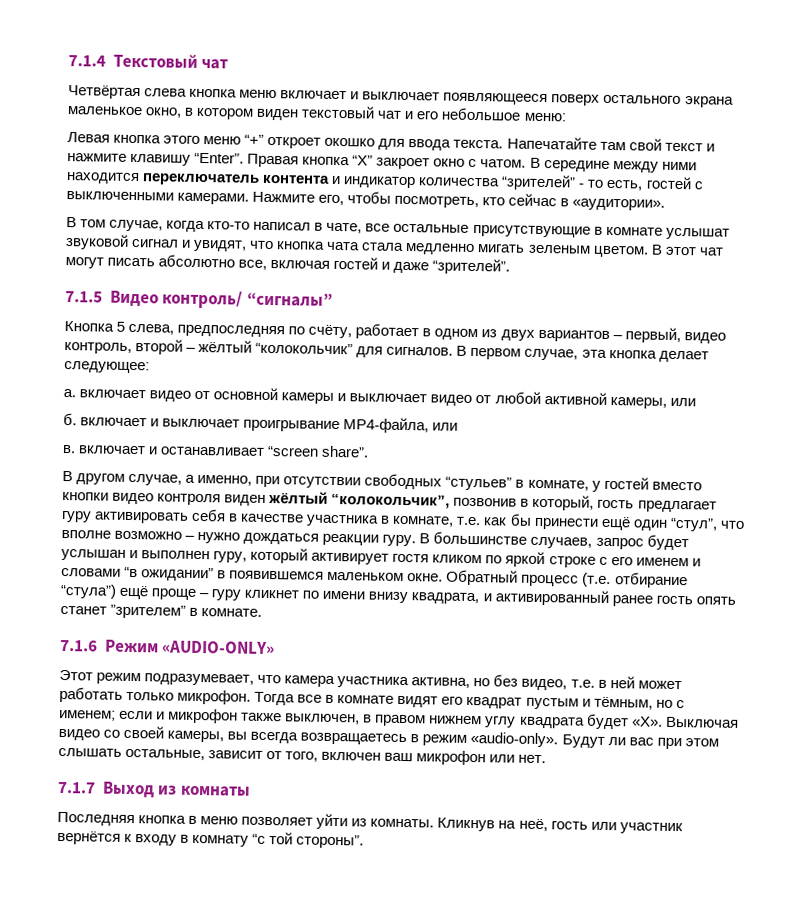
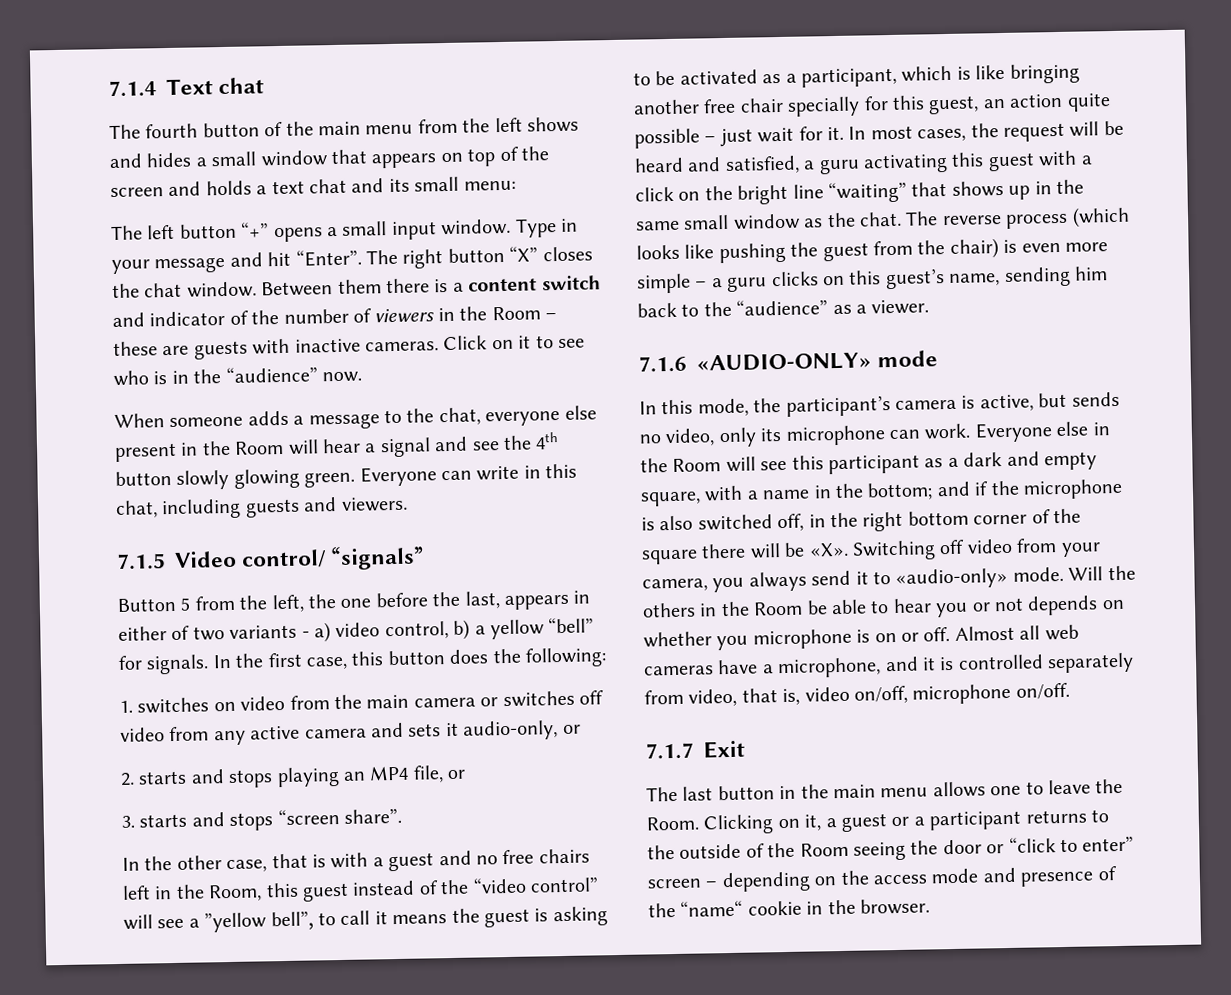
[112,53,229,70] [68,85,734,108] [67,105,566,122] [67,132,715,152] [67,152,697,173] [66,172,703,191] [66,191,666,211] [66,217,730,240] [65,234,724,258] [65,254,511,275] [65,290,333,309] [64,321,726,344] [64,339,709,363] [64,361,150,374] [63,387,696,409] [63,412,459,434] [62,444,370,458] [62,470,702,492] [62,491,717,513] [61,508,745,532] [61,529,689,551] [61,547,701,568] [61,566,688,589] [60,583,736,607] [60,604,263,619] Текстовый чат // Четвёртая слева кнопка меню включает и выключает появляющееся поверх остального экрана маленькое окно, в котором виден текстовый чат и его небольшое меню: // Левая кнопка этого меню “+” откроет окошко для ввода текста. Напечатайте там свой текст и нажмите клавишу “Enter”. Правая кнопка “X” закроет окно с чатом. В середине между ними находится переключатель контента и индикатор количества “зрителей” - то есть, гостей с выключенными камерами. Нажмите его, чтобы посмотреть, кто сейчас в «аудитории». // В том случае, когда кто-то написал в чате, все остальные присутствующие в комнате услышат звуковой сигнал и увидят, что кнопка чата стала медленно мигать зеленым цветом. В этот чат могут писать абсолютно все, включая гостей и даже “зрителей”. // 7.1.5 Видео контроль/ “сигналы” // Кнопка 5 слева, предпоследняя по счёту, работает в одном из двух вариантов – первый, видео контроль, второй – жёлтый “колокольчик” для сигналов. В первом случае, эта кнопка делает следующее: // a. включает видео от основной камеры и выключает видео от любой активной камеры, или // б. включает и выключает проигрывание MP4-файла, или // в. включает и останавливает “screen share”. // В другом случае, а именно, при отсутствии свободных “стульев” в комнате, у гостей вместо кнопки видео контроля виден жёлтый “колокольчик”, позвонив в который, гость предлагает гуру активировать себя в качестве участника в комнате, т.е. как бы принести ещё один “стул”, что вполне возможно – нужно дождаться реакции гуру. В большинстве случаев, запрос будет услышан и выполнен гуру, который активирует гостя кликом по яркой строке с его именем и словами “в ожидании” в появившемся маленьком окне. Обратный процесс (т.е. отбирание “стула”) ещё проще – гуру кликнет по имени внизу квадрата, и активированный ранее гость опять станет ”зрителем” в комнате. -> [166,77,265,96] [109,116,579,140] [109,146,549,169] [110,176,516,198] [111,218,578,243] [111,246,593,275] [112,275,601,299] [112,306,557,328] [113,335,585,360] [113,366,362,386] [114,405,597,430] [114,432,560,462] [115,463,578,490] [115,496,408,520] [116,545,425,571] [117,590,591,613] [118,617,595,643] [118,647,607,675] [119,690,604,714] [120,720,581,746] [120,765,467,788] [121,807,402,831] [122,848,590,873] [122,876,599,902] [123,906,608,933] [633,63,1080,88] [633,93,1111,117] [634,120,1124,149] [634,150,1093,175] [635,179,1084,205] [636,206,1130,231] [636,238,1108,264] [636,266,1108,294] [637,299,930,318] Text chat // The fourth button of the main menu from the left shows and hides a small window that appears on top of the screen and holds a text chat and its small menu: // The left button “+” opens a small input window. Type in your message and hit “Enter”. The right button “X” closes the chat window. Between them there is a content switch and indicator of the number of viewers in the Room – these are guests with inactive cameras. Click on it to see who is in the “audience” now. // When someone adds a message to the chat, everyone else present in the Room will hear a signal and see the 4th button slowly glowing green. Everyone can write in this chat, including guests and viewers. // 7.1.5 Video control/ “signals” // Button 5 from the left, the one before the last, appears in either of two variants - a) video control, b) a yellow “bell” for signals. In the first case, this button does the following: // 1. switches on video from the main camera or switches off video from any active camera and sets it audio-only, or // 2. starts and stops playing an MP4 file, or // 3. starts and stops “screen share”. // In the other case, that is with a guest and no free chairs left in the Room, this guest instead of the “video control” will see a ”yellow bell”, to call it means the guest is asking to be activated as a participant, which is like bringing another free chair specially for this guest, an action quite possible – just wait for it. In most cases, the request will be heard and satisfied, a guru activating this guest with a click on the bright line “waiting” that shows up in the same small window as the chat. The reverse process (which looks like pushing the guest from the chair) is even more simple – a guru clicks on this guest’s name, sending him back to the “audience” as a viewer.
[104,639,159,653] Режим -> (687, 364) none
[59,669,682,691] [59,686,685,710] [59,708,739,730] [58,725,719,750] [58,747,547,766] [57,781,251,798] [57,811,683,835] [57,830,365,849] // Этот режим подразумевает, что камера участника активна, но без видео, т.е. в ней может работать только микрофон. Тогда все в комнате видят его квадрат пустым и тёмным, но с именем; если и микрофон также выключен, в правом нижнем углу квадрата будет «X». Выключая видео со своей камеры, вы всегда возвращаетесь в режим «audio-only». Будут ли вас при этом слышать остальные, зависит от того, включен ваш микрофон или нет. // 7.1.7 Выход из комнаты // Последняя кнопка в меню позволяет уйти из комнаты. Кликнув на неё, гость или участник вернётся к входу в комнату “с той стороны”. -> [877,350,939,368] [639,391,1120,417] [639,421,1110,448] [640,451,1097,475] [640,478,1123,507] [641,508,1081,532] [641,538,1101,565] [642,565,1136,593] [642,595,1125,618] [643,624,1079,651] [644,652,1135,679] [644,682,1070,707] [645,740,745,760] [646,778,1124,802] [646,809,1109,835] [647,835,1135,861] [647,866,1117,893] [648,898,930,918] mode // In this mode, the participant’s camera is active, but sends no video, only its microphone can work. Everyone else in the Room will see this participant as a dark and empty square, with a name in the bottom; and if the microphone is also switched off, in the right bottom corner of the square there will be «X». Switching off video from your camera, you always send it to «audio-only» mode. Will the others in the Room be able to hear you or not depends on whether you microphone is on or off. Almost all web cameras have a microphone, and it is controlled separately from video, that is, video on/off, microphone on/off. // 7.1.7 Exit // The last button in the main menu allows one to leave the Room. Clicking on it, a guest or a participant returns to the outside of the Room seeing the door or “click to enter” screen – depending on the access mode and presence of the “name“ cookie in the browser.

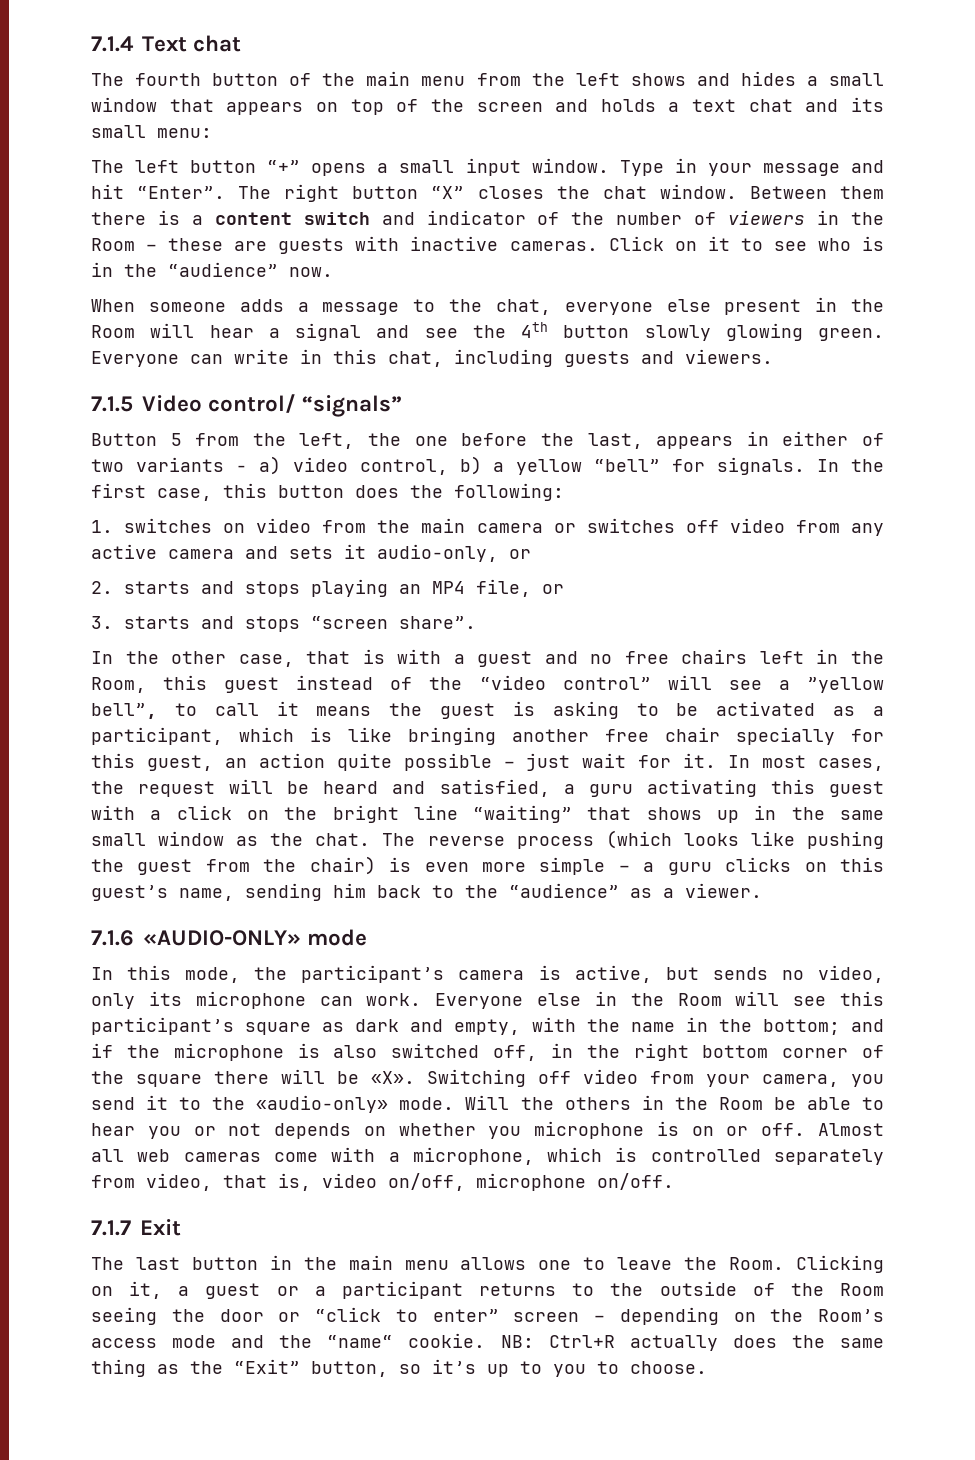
[828,451,1097,475] [640,485,759,507] participant as a dark and empty square, with a -> [91,1017,620,1035] participant’s square as dark and empty, with the
[748,571,807,592] always -> (884, 1080) none
(891, 578) none -> [212,1097,246,1110] the
[717,656,936,679] have a microphone, and it -> [273,1147,603,1165] come with a microphone, which
(869, 878) none -> [818,1309,884,1322] Room’s
[1020,866,1117,887] [648,898,930,918] presence of the “name“ cookie in the browser. -> [279,1333,884,1351] [91,1359,707,1377] the “name“ cookie. NB: Ctrl+R actually does the same thing as the “Exit” button, so it’s up to you to choose.

